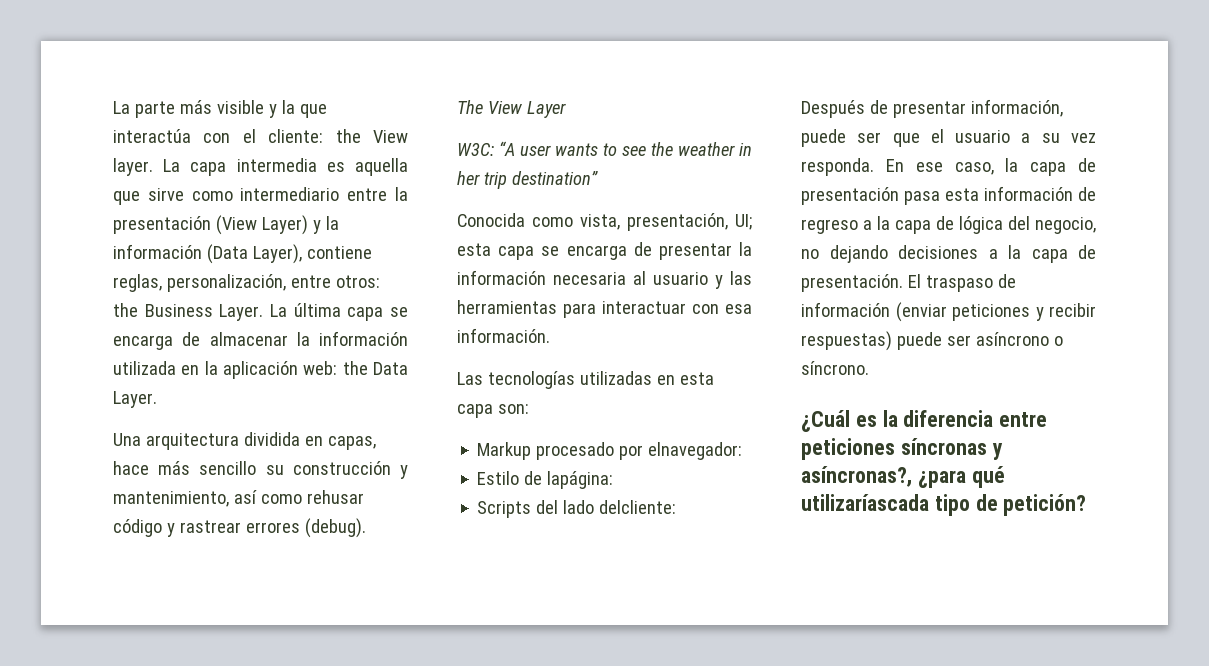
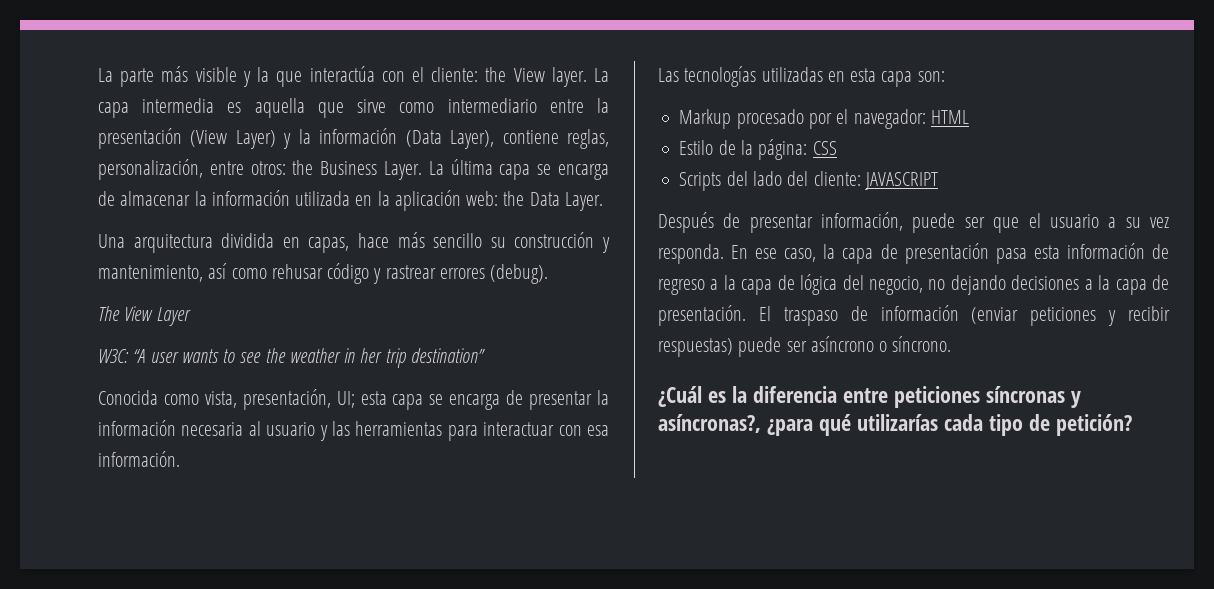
[648,442,743,460] elnavegador: -> [836,109,969,129] el navegador: HTML
[547,471,614,489] lapágina: -> [740,139,837,160] la página: CSS
[599,500,677,514] delcliente: -> [787,171,938,190] del cliente: JAVASCRIPT
[801,494,929,511] utilizaríascada -> [856,414,983,431] utilizarías cada

